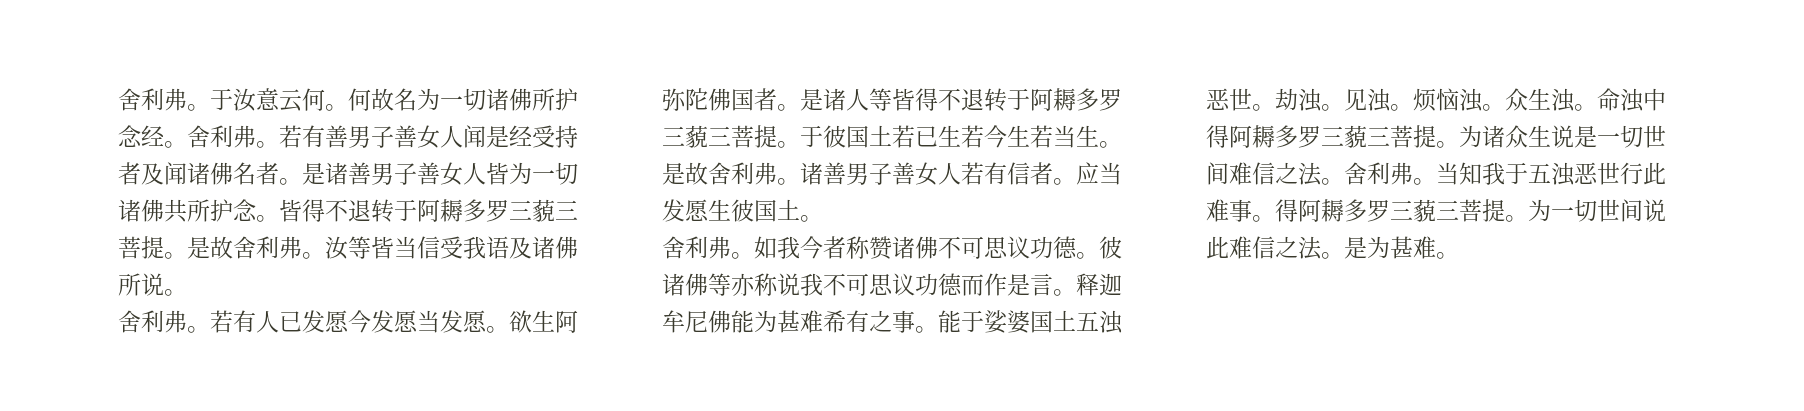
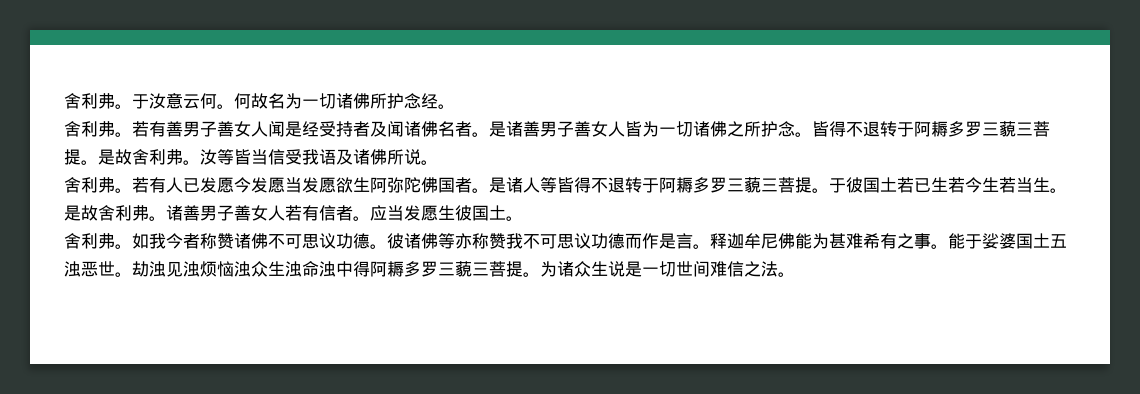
(187, 144) none -> (455, 106) //
[164,199,187,223] 共 -> [727,121,744,137] 之
[486,326,509,333] 。 -> (336, 185) none
[777,273,800,296] 说 -> [489,233,506,249] 赞
[1321,88,1597,112] 。见浊。烦恼浊。众生浊。 -> [166,261,302,277] 见浊烦恼浊众生浊
[1344,162,1666,186] [1206,199,1666,222] [1206,236,1459,260] 舍利弗。当知我于五浊恶世行此难事。得阿耨多罗三藐三菩提。为一切世间说此难信之法。是为甚难。 -> (795, 274) none

